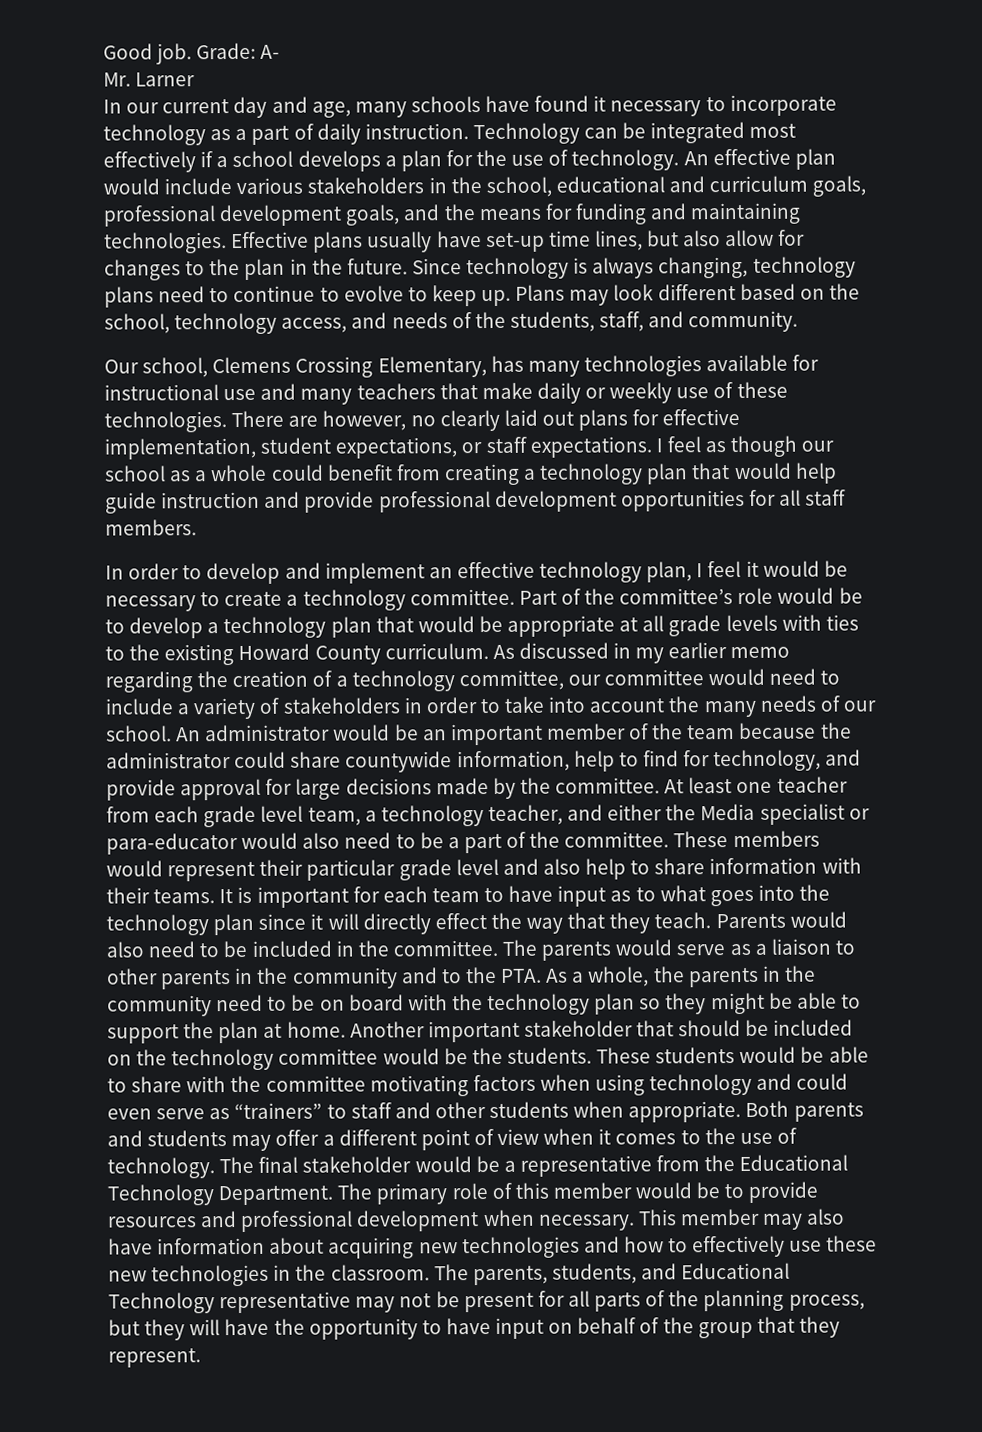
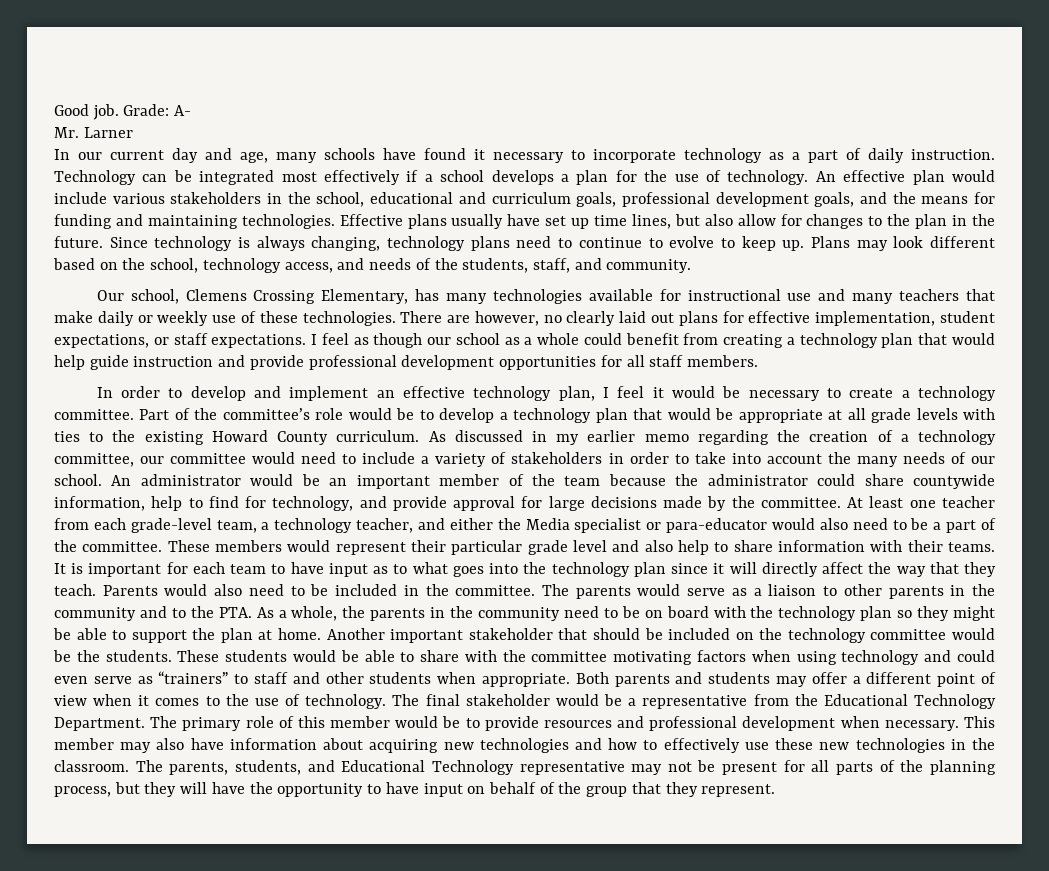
[485,232,545,253] set-up -> [545,216,590,229] set up
[203,805,304,828] grade level -> [130,518,212,533] grade-level
[434,913,487,930] effect -> [822,562,864,574] affect

